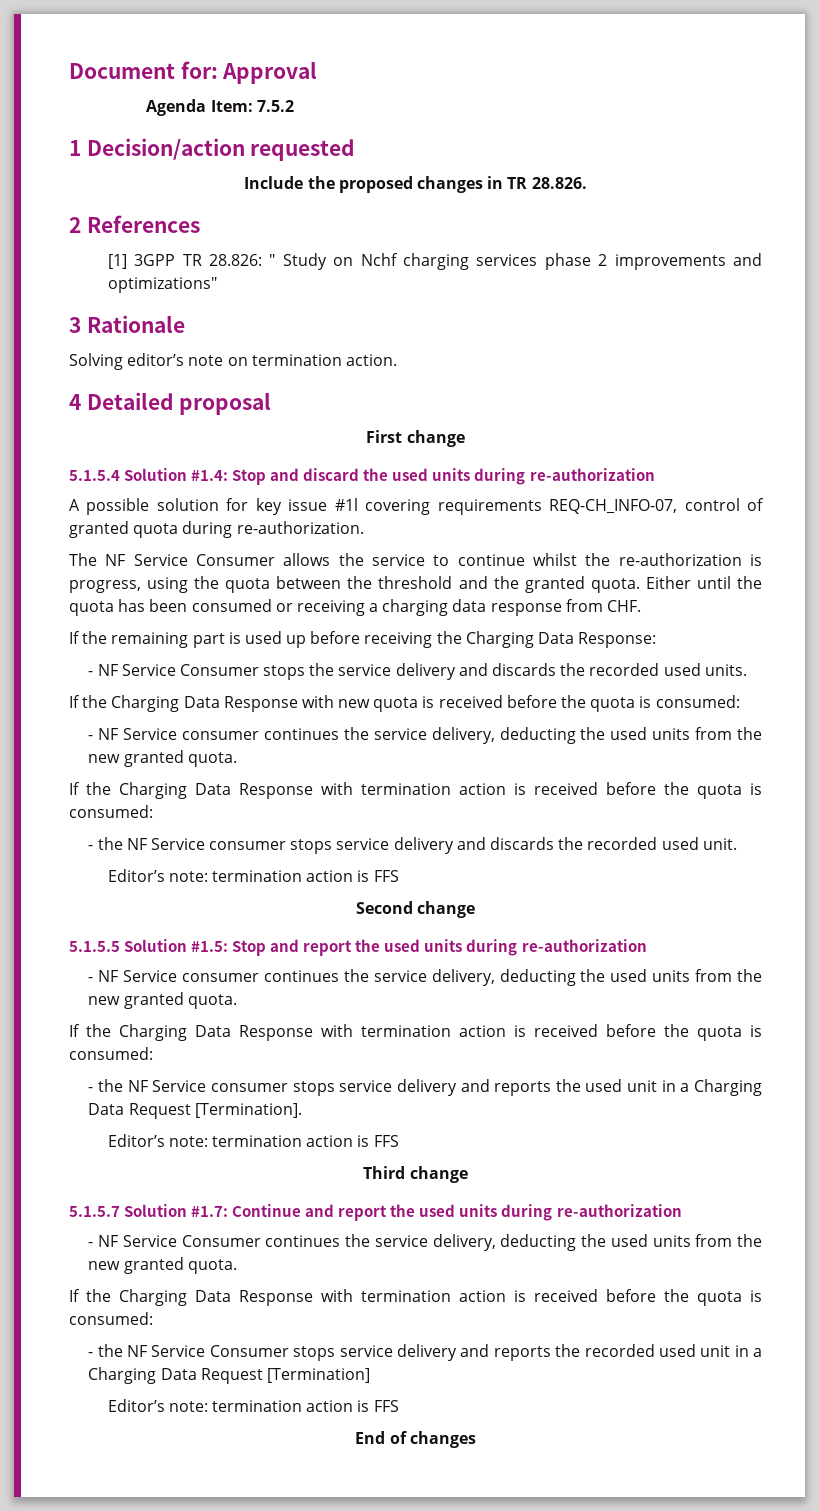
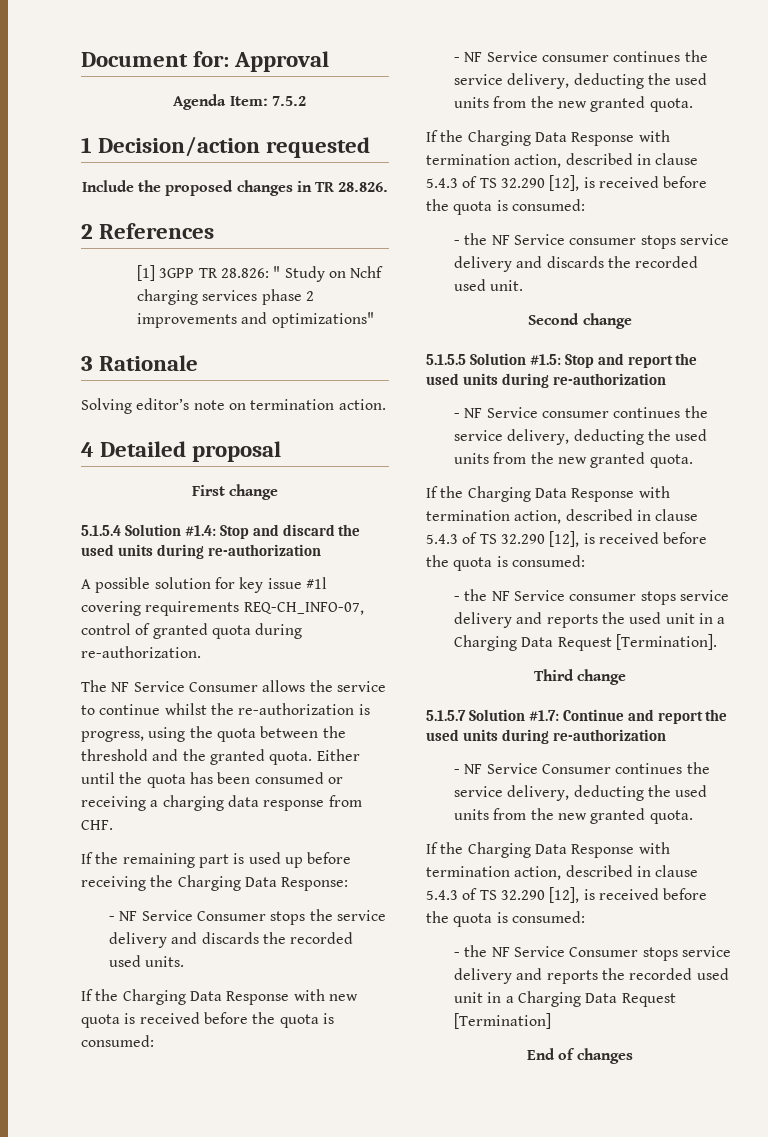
[459,783,506,795] action -> [514,153,699,168] [426,175,580,191] action, described in clause 5.4.3 of TS 32.290 [12],
[107,869,399,882] // Editor’s note: termination action is FFS -> (524, 285) none
[459,1025,506,1037] action -> [514,509,699,524] [426,531,580,547] action, described in clause 5.4.3 of TS 32.290 [12],
[107,1134,399,1147] // Editor’s note: termination action is FFS -> (718, 642) none
[459,1290,506,1302] action -> [514,865,699,880] [426,887,580,903] action, described in clause 5.4.3 of TS 32.290 [12],
[107,1399,399,1412] // Editor’s note: termination action is FFS -> (552, 1021) none

